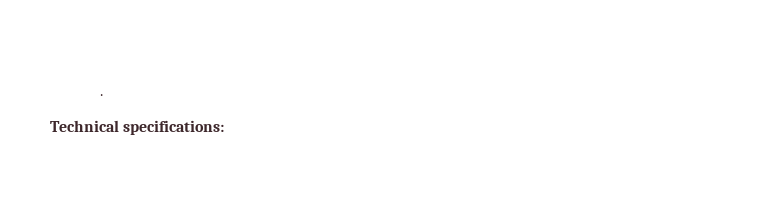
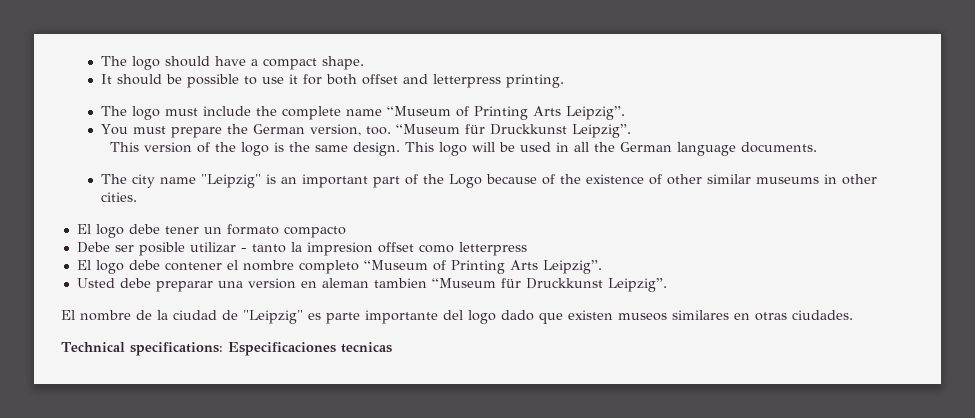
[100,94,104,96] . -> [101,56,365,70] [101,74,565,88] [101,106,626,120] [101,124,632,138] [110,142,818,156] [101,174,878,188] [101,192,138,202] [76,224,346,238] [76,242,527,256] [76,260,602,274] [76,278,667,292] [61,310,853,324] The logo should have a compact shape. // It should be possible to use it for both offset and letterpress printing. // The logo must include the complete name “Museum of Printing Arts Leipzig”. // You must prepare the German version, too. “Museum für Druckkunst Leipzig”. // This version of the logo is the same design. This logo will be used in all the German language documents. // The city name "Leipzig" is an important part of the Logo because of the existence of other similar museums in other cities. // El logo debe tener un formato compacto // Debe ser posible utilizar - tanto la impresion offset como letterpress // El logo debe contener el nombre completo “Museum of Printing Arts Leipzig”. // Usted debe preparar una version en aleman tambien “Museum für Druckkunst Leipzig”. // El nombre de la ciudad de "Leipzig" es parte importante del logo dado que existen museos similares en otras ciudades.
(225, 127) none -> [227,342,392,356] Especificaciones tecnicas

